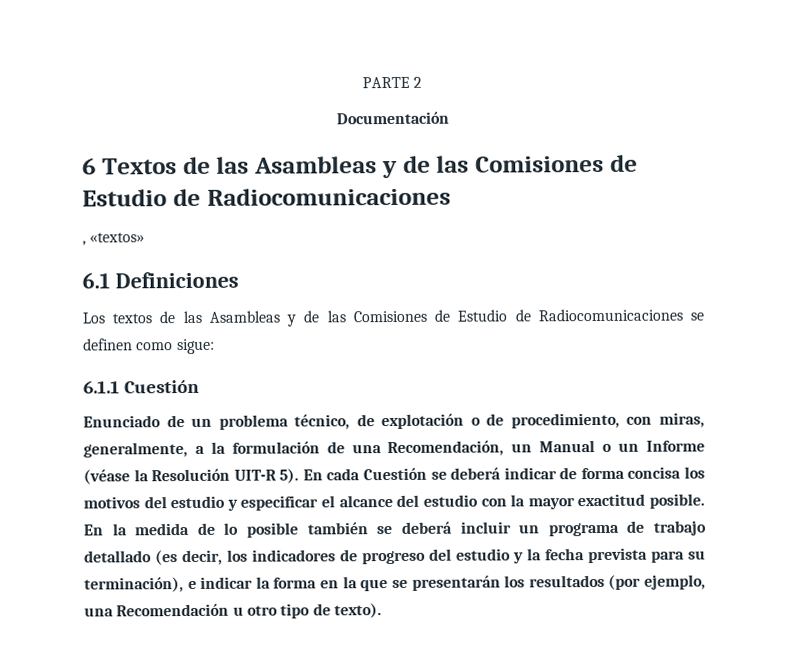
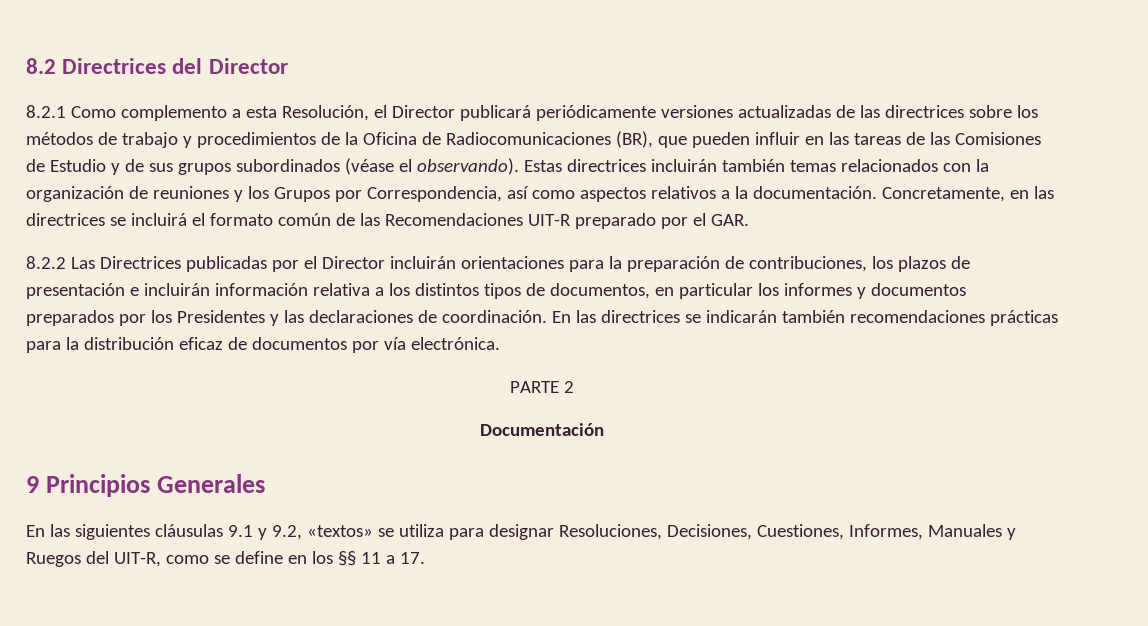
[361,76,423,89] [335,111,449,125] [82,154,638,179] [82,187,451,207] [82,232,146,246] [82,271,239,289] [82,308,704,327] [83,338,215,355] [83,379,200,394] [83,412,705,430] [83,440,705,458] [83,466,705,485] [83,493,706,511] [83,520,708,538] [84,547,706,566] [84,574,707,593] [84,603,382,619] PARTE 2 // Documentación // 6 Textos de las Asambleas y de las Comisiones de Estudio de Radiocomunicaciones // , «textos» // 6.1 Definiciones // Los textos de las Asambleas y de las Comisiones de Estudio de Radiocomunicaciones se definen como sigue: // 6.1.1 Cuestión // Enunciado de un problema técnico, de explotación o de procedimiento, con miras, generalmente, a la formulación de una Recomendación, un Manual o un Informe (véase la Resolución UIT-R 5). En cada Cuestión se deberá indicar de forma concisa los motivos del estudio y especificar el alcance del estudio con la mayor exactitud posible. En la medida de lo posible también se deberá incluir un programa de trabajo detallado (es decir, los indicadores de progreso del estudio y la fecha prevista para su terminación), e indicar la forma en la que se presentarán los resultados (por ejemplo, una Recomendación u otro tipo de texto). -> [26,58,288,74] [26,105,1038,121] [26,131,1041,148] [26,158,989,175] [26,186,1054,202] [26,213,749,229] [26,256,970,272] [26,283,966,299] [26,310,1058,326] [26,337,500,353] [510,381,574,393] [480,423,604,436] [26,474,266,497] [26,524,1016,540] [26,551,425,567] 8.2 Directrices del Director // 8.2.1 Como complemento a esta Resolución, el Director publicará periódicamente versiones actualizadas de las directrices sobre los métodos de trabajo y procedimientos de la Oficina de Radiocomunicaciones (BR), que pueden influir en las tareas de las Comisiones de Estudio y de sus grupos subordinados (véase el observando). Estas directrices incluirán también temas relacionados con la organización de reuniones y los Grupos por Correspondencia, así como aspectos relativos a la documentación. Concretamente, en las directrices se incluirá el formato común de las Recomendaciones UIT-R preparado por el GAR. // 8.2.2 Las Directrices publicadas por el Director incluirán orientaciones para la preparación de contribuciones, los plazos de presentación e incluirán información relativa a los distintos tipos de documentos, en particular los informes y documentos preparados por los Presidentes y las declaraciones de coordinación. En las directrices se indicarán también recomendaciones prácticas para la distribución eficaz de documentos por vía electrónica. // PARTE 2 // Documentación // 9 Principios Generales // En las siguientes cláusulas 9.1 y 9.2, «textos» se utiliza para designar Resoluciones, Decisiones, Cuestiones, Informes, Manuales y Ruegos del UIT-R, como se define en los §§ 11 a 17.

